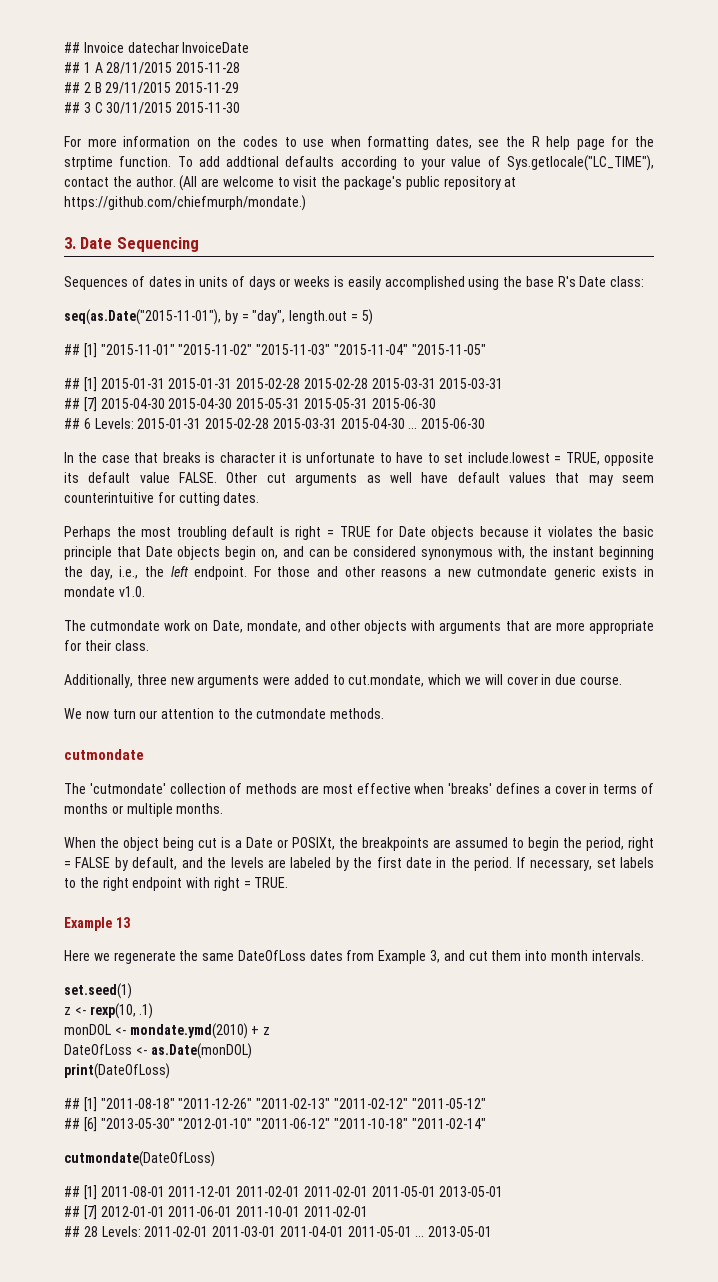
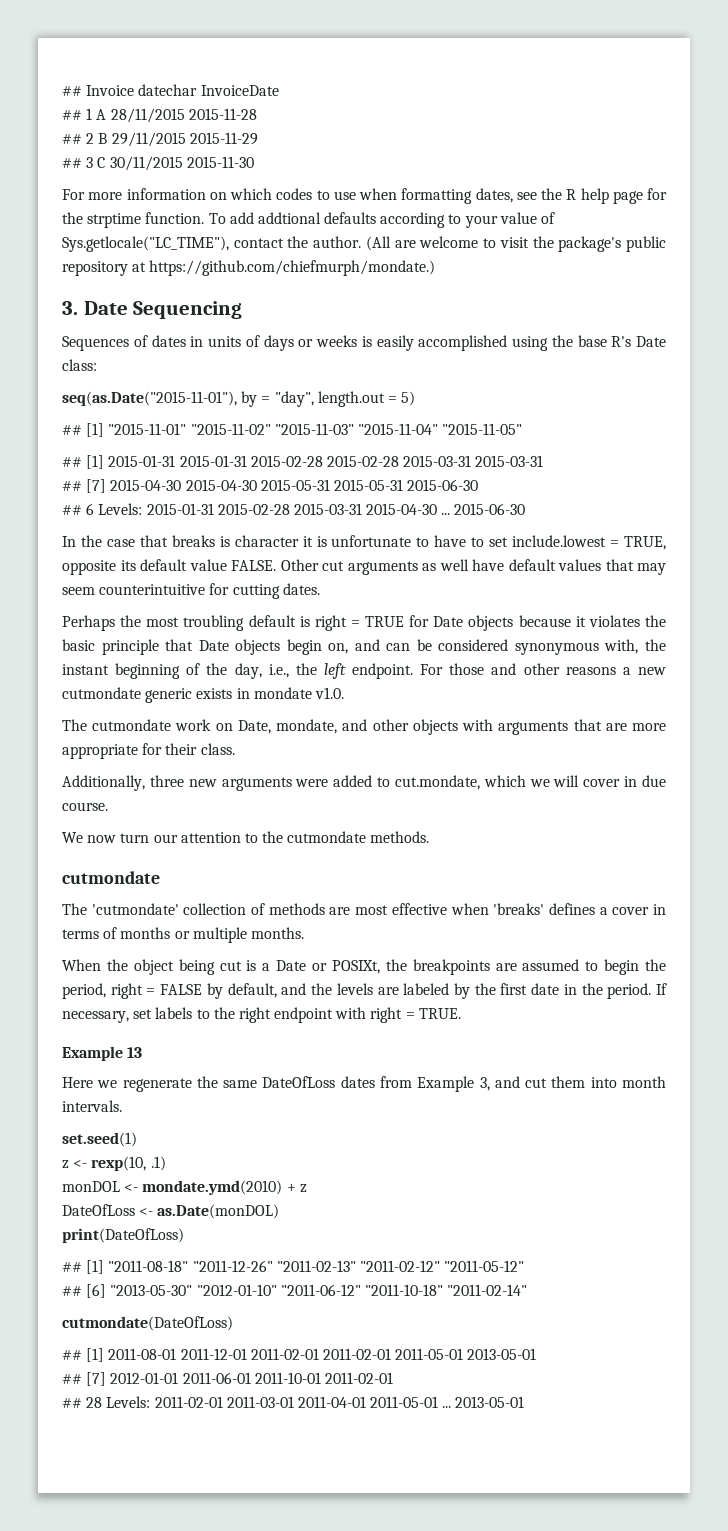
[217,136,237,147] the -> [230,188,272,200] which
(654, 553) none -> [186,663,201,675] of

